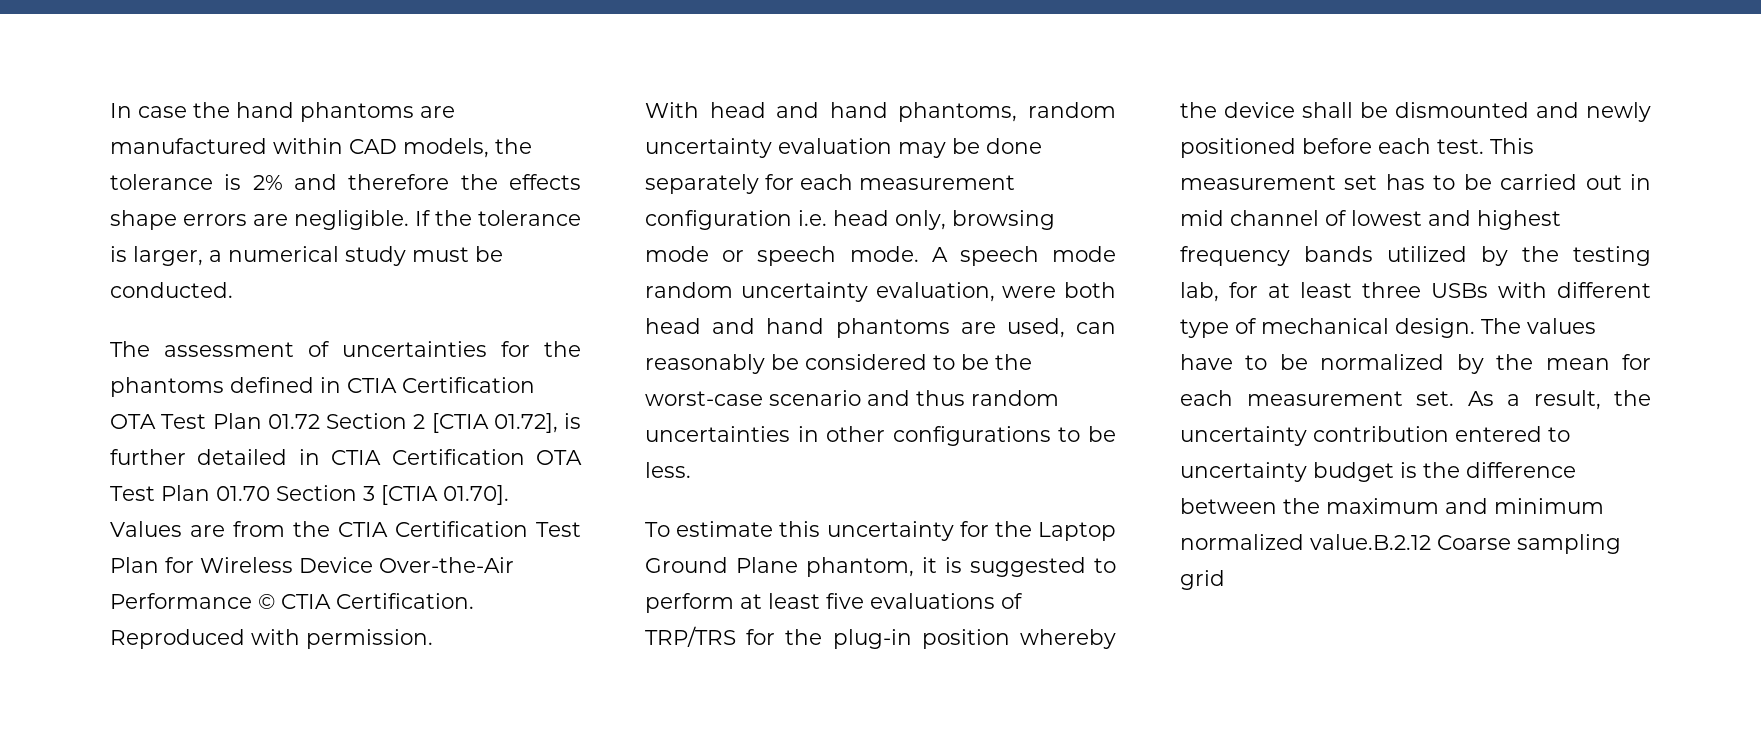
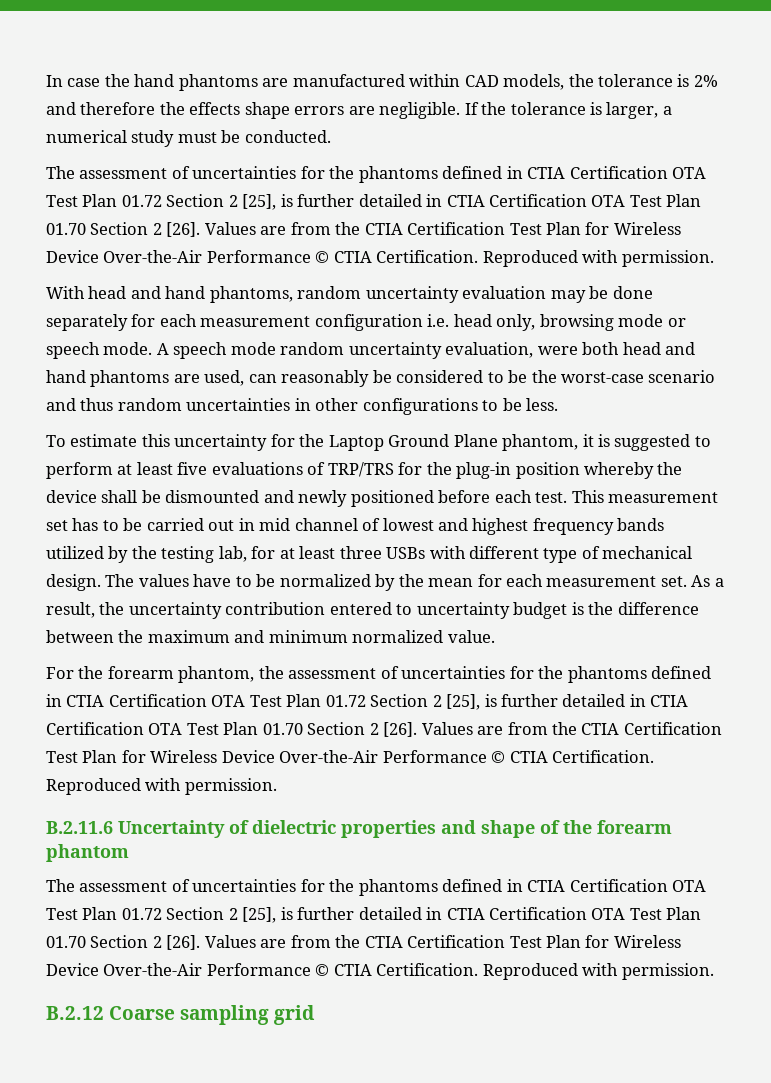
[431,413,558,433] [CTIA 01.72], -> [242,194,277,210] [25],
[363,485,509,505] 3 [CTIA 01.70]. -> [152,222,201,237] 2 [26].
[1310,534,1431,550] value.B.2.12 -> [447,630,495,643] [46,666,712,683] [46,694,689,710] [46,722,722,737] [46,750,655,763] [46,778,277,795] [46,820,672,838] [46,844,129,862] [46,879,707,896] [46,907,702,923] [46,935,681,950] [46,963,714,980] [46,1006,104,1020] value. // For the forearm phantom, the assessment of uncertainties for the phantoms defined in CTIA Certification OTA Test Plan 01.72 Section 2 [25], is further detailed in CTIA Certification OTA Test Plan 01.70 Section 2 [26]. Values are from the CTIA Certification Test Plan for Wireless Device Over-the-Air Performance © CTIA Certification. Reproduced with permission. // B.2.11.6 Uncertainty of dielectric properties and shape of the forearm phantom // The assessment of uncertainties for the phantoms defined in CTIA Certification OTA Test Plan 01.72 Section 2 [25], is further detailed in CTIA Certification OTA Test Plan 01.70 Section 2 [26]. Values are from the CTIA Certification Test Plan for Wireless Device Over-the-Air Performance © CTIA Certification. Reproduced with permission. // B.2.12

